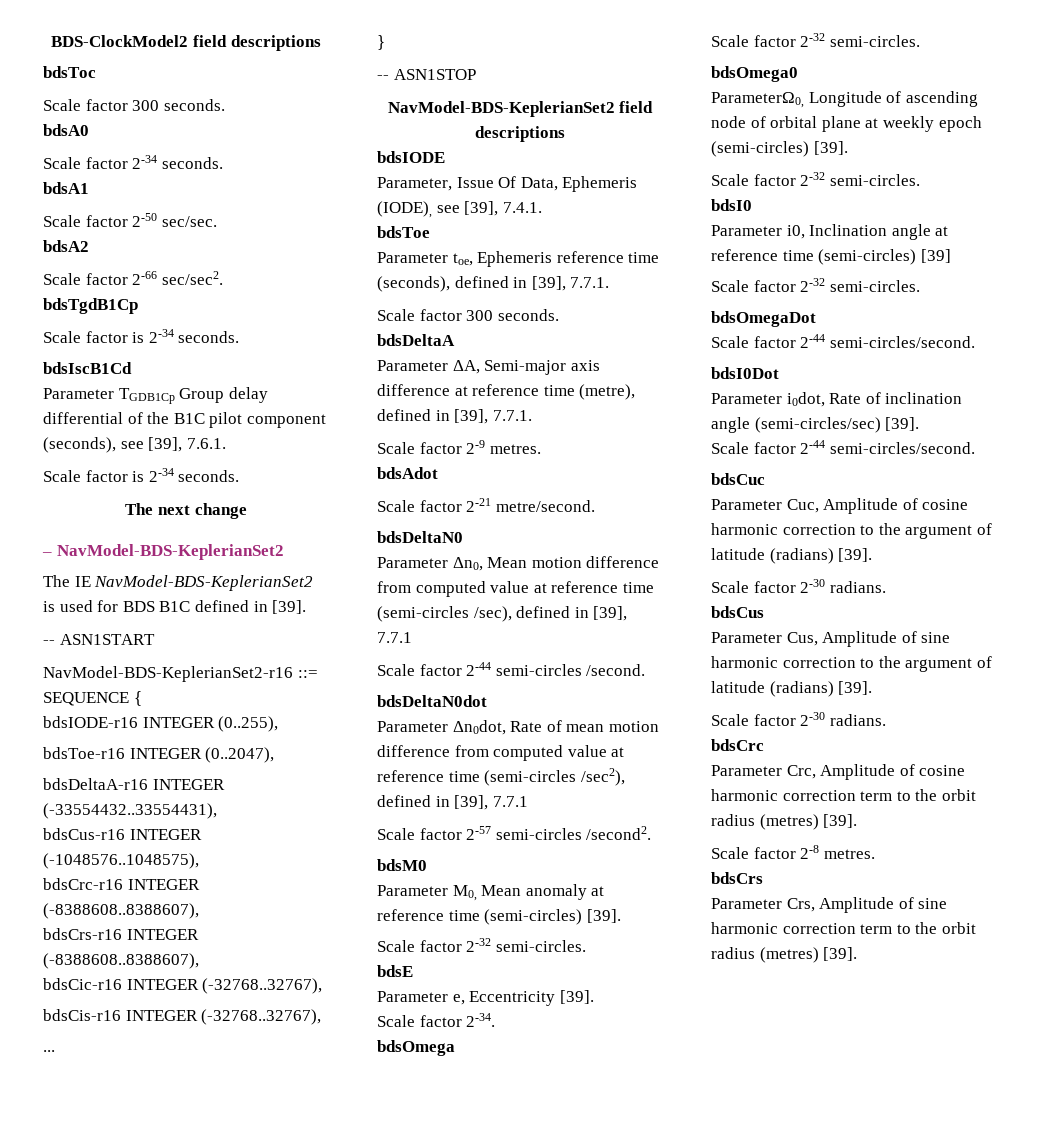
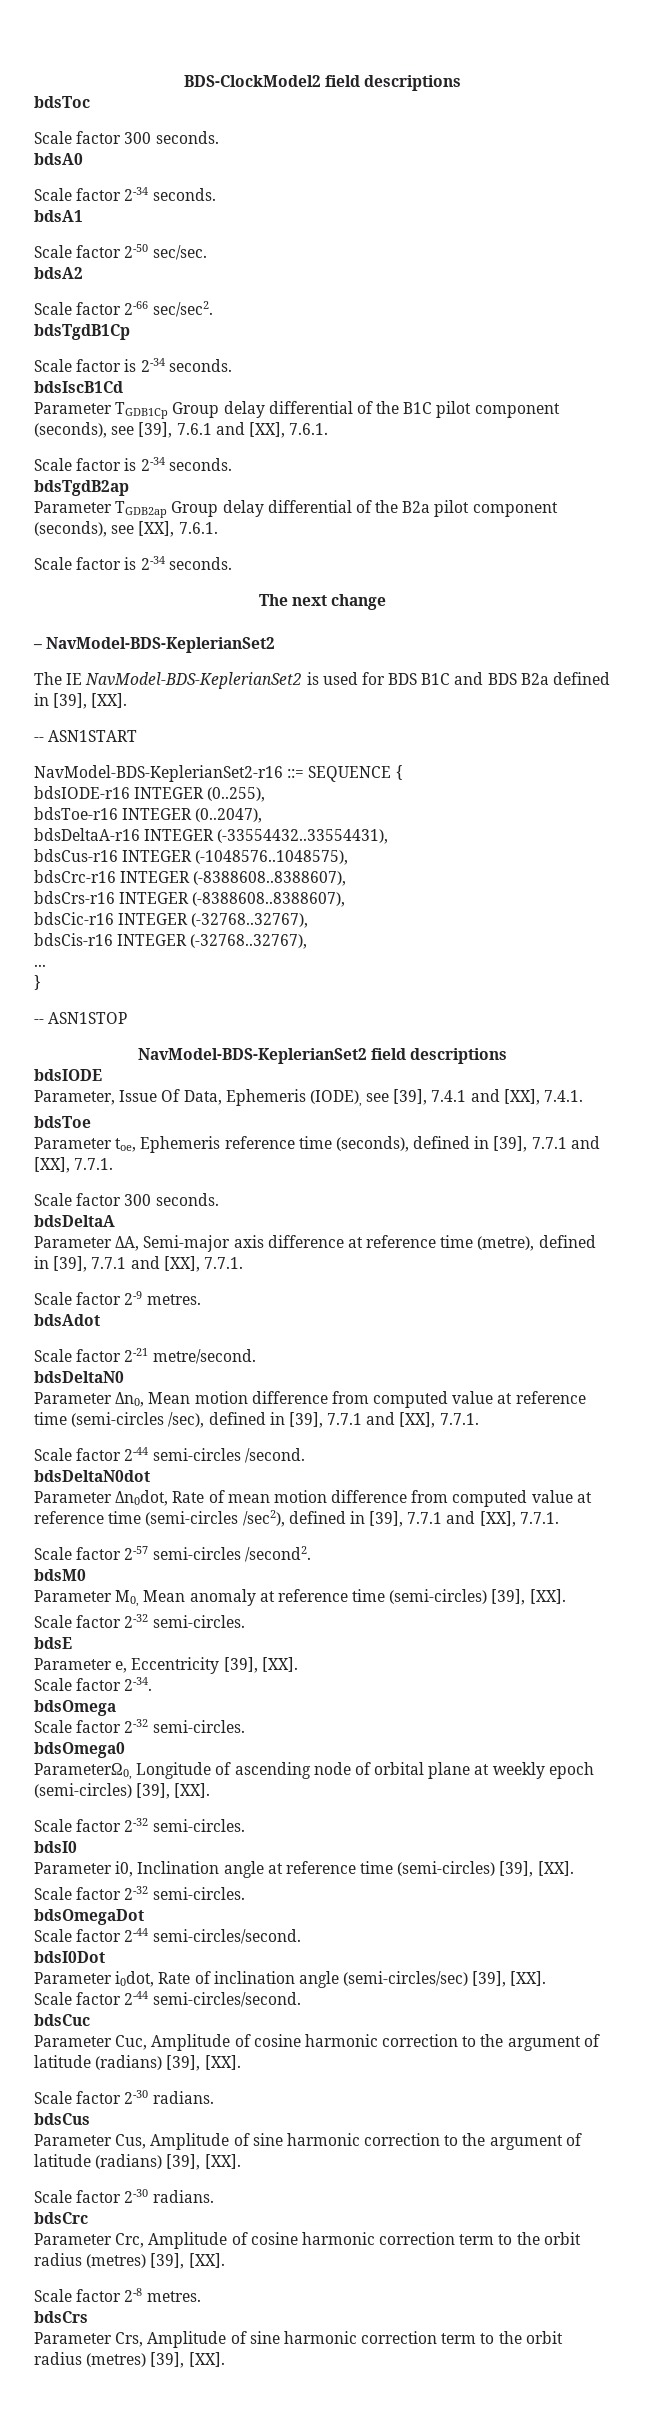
(183, 444) none -> [176,422,329,438] [34,457,232,471] [34,480,129,496] [34,500,558,518] [34,521,175,537] 7.6.1 and [XX], 7.6.1. // Scale factor is 2-34 seconds. // bdsTgdB2ap // Parameter TGDB2ap Group delay differential of the B2a pilot component (seconds), see [XX],
[194,600,307,614] defined in [39]. -> [454,672,611,685] [34,693,128,709] and BDS B2a defined in [39], [XX].
(499, 208) none -> [431,1089,540,1105] 7.4.1 and [XX],
(566, 283) none -> [531,1136,600,1149] [34,1157,70,1173] 7.7.1 and [XX],
(489, 416) none -> [91,1256,200,1272] 7.7.1 and [XX],
(412, 637) none -> [366,1412,479,1428] and [XX], 7.7.1.
(528, 801) none -> [446,1511,559,1527] and [XX], 7.7.1.
[586,909,621,923] [39]. -> [491,1589,566,1605] [39], [XX].
[559,990,594,1004] [39]. -> [223,1657,298,1673] [39], [XX].
[813,141,848,155] [39]. -> [136,1783,211,1799] [39], [XX].
[920,249,951,263] [39] -> [499,1861,574,1877] [39], [XX].
[885,417,920,431] [39]. -> [472,1971,547,1987] [39], [XX].
[838,548,873,562] [39]. -> [166,2055,241,2071] [39], [XX].
[838,681,873,695] [39]. -> [166,2154,241,2170] [39], [XX].
[823,814,858,828] [39]. -> [150,2253,225,2269] [39], [XX].
[823,947,858,961] [39]. -> [150,2352,225,2368] [39], [XX].

